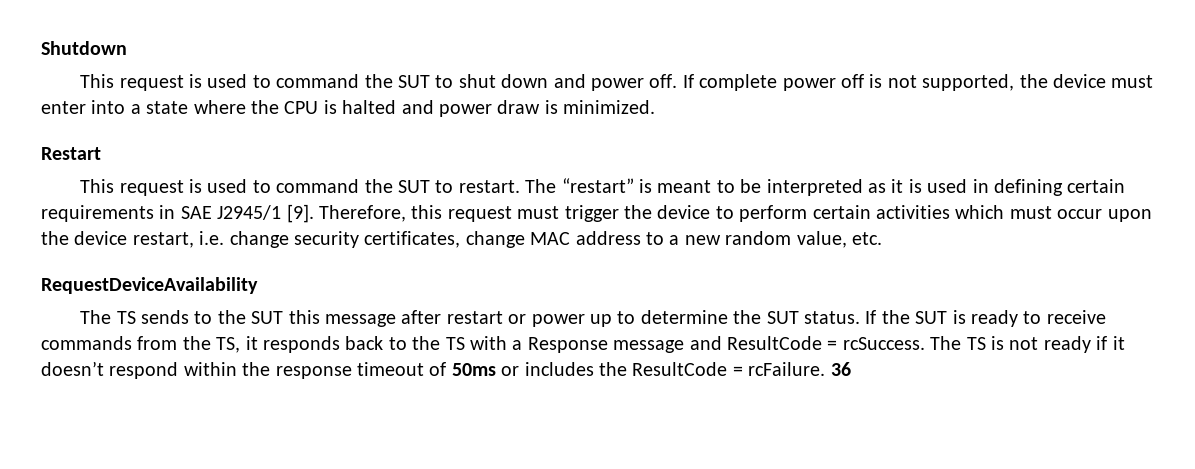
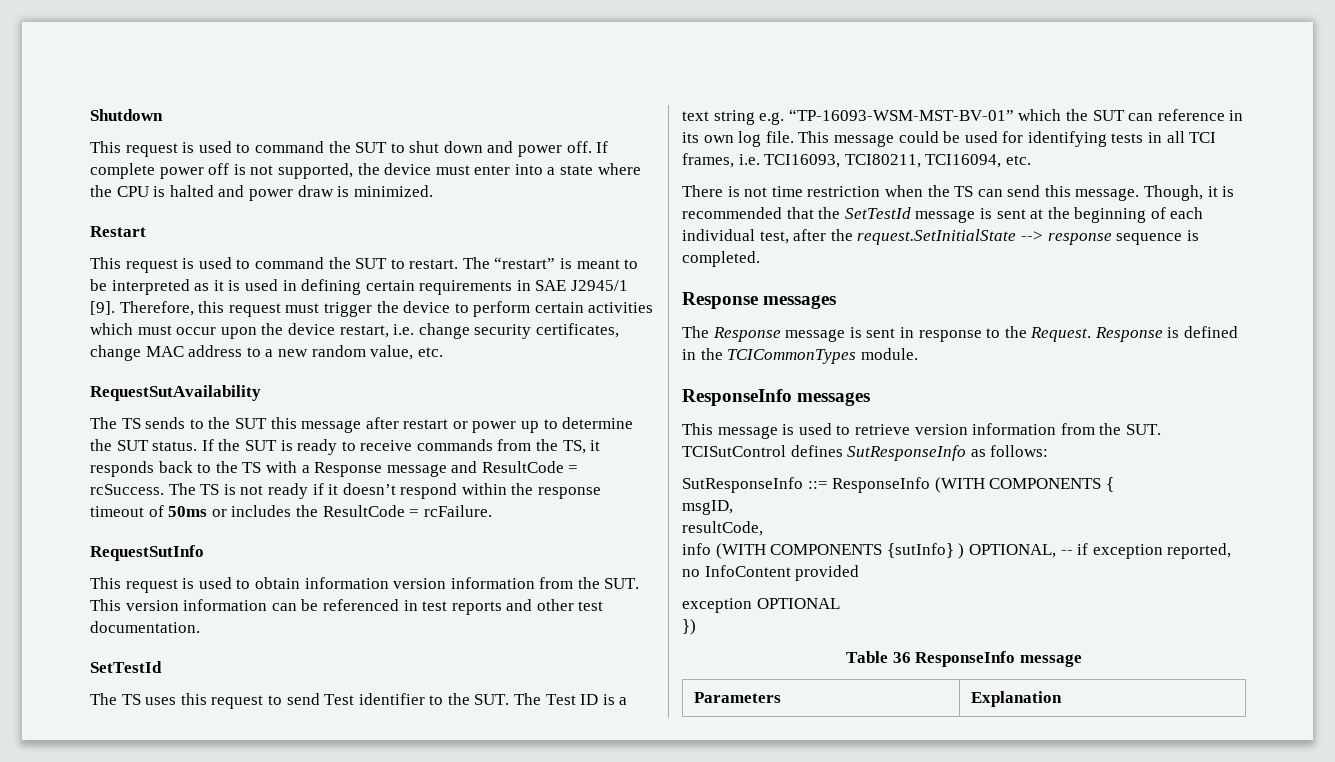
[41,277,258,294] RequestDeviceAvailability -> [90,385,261,401] RequestSutAvailability
[830,362,851,376] 36 -> [90,545,204,561] [90,577,640,593] [90,599,604,615] [90,621,200,633] [90,661,162,673] [90,693,628,709] [682,109,1244,125] [682,131,1217,147] [682,153,1031,168] [682,185,1235,201] [682,207,1204,223] [682,229,1199,245] [682,251,760,267] [682,292,837,309] [682,326,1239,342] [682,348,918,364] [682,389,871,406] [682,423,1161,439] [682,445,1049,461] [682,477,1114,493] [682,500,733,515] [682,521,763,536] [682,543,1232,559] [682,565,860,581] [682,598,840,613] [682,619,696,635] [846,651,1082,667] [693,692,781,703] [970,691,1062,707] // RequestSutInfo // This request is used to obtain information version information from the SUT. This version information can be referenced in test reports and other test documentation. // SetTestId // The TS uses this request to send Test identifier to the SUT. The Test ID is a text string e.g. “TP-16093-WSM-MST-BV-01” which the SUT can reference in its own log file. This message could be used for identifying tests in all TCI frames, i.e. TCI16093, TCI80211, TCI16094, etc. // There is not time restriction when the TS can send this message. Though, it is recommended that the SetTestId message is sent at the beginning of each individual test, after the request.SetInitialState --> response sequence is completed. // Response messages // The Response message is sent in response to the Request. Response is defined in the TCICommonTypes module. // ResponseInfo messages // This message is used to retrieve version information from the SUT. TCISutControl defines SutResponseInfo as follows: // SutResponseInfo ::= ResponseInfo (WITH COMPONENTS { // msgID, // resultCode, // info (WITH COMPONENTS {sutInfo} ) OPTIONAL, -- if exception reported, no InfoContent provided // exception OPTIONAL // }) // Table 36 ResponseInfo message // Parameters | Explanation

